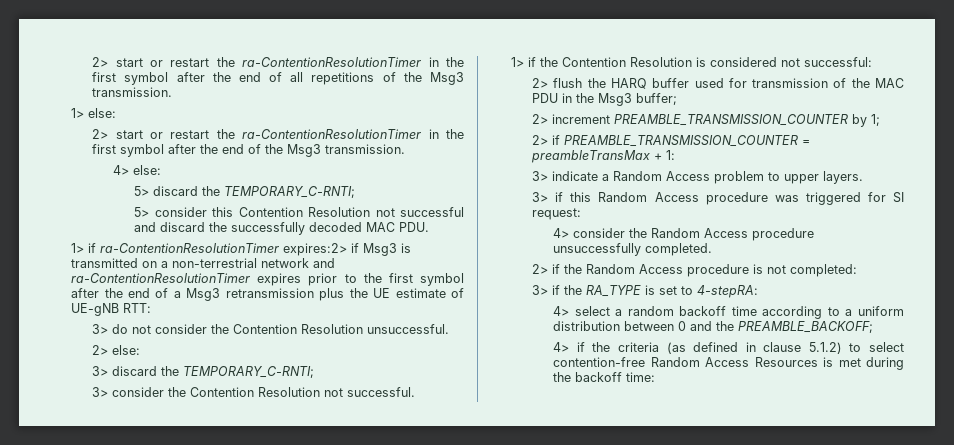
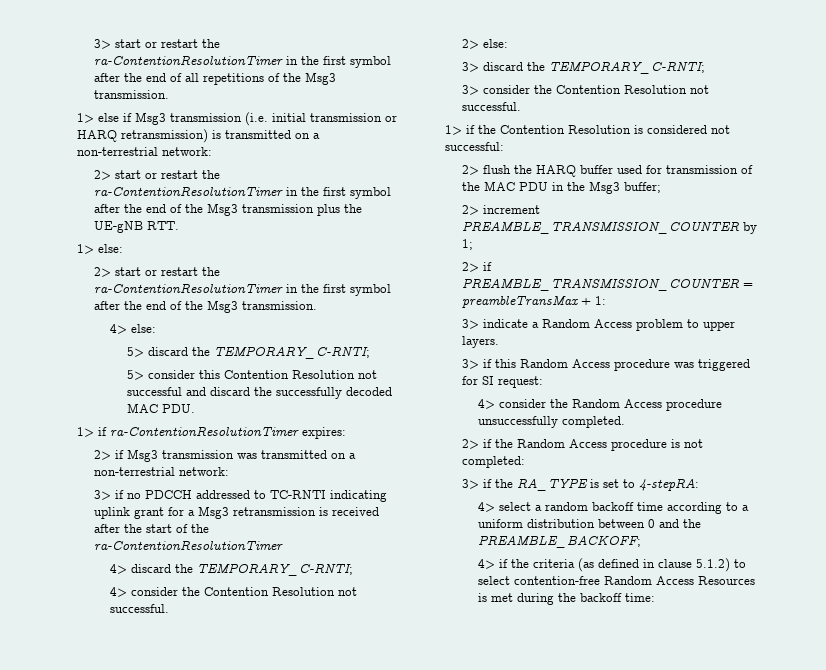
[92,57,109,67] 2> -> [93,39,111,49] 3>
(173, 92) none -> [76,112,397,126] [76,129,320,143] [76,147,212,156] [93,170,220,180] [93,186,391,199] [93,203,362,216] [93,221,179,233] // 1> else if Msg3 transmission (i.e. initial transmission or HARQ retransmission) is transmitted on a non-terrestrial network: // 2> start or restart the ra-ContentionResolutionTimer in the first symbol after the end of the Msg3 transmission plus the UE-gNB RTT.
[283,243,412,256] [71,258,336,268] [71,273,464,286] [71,288,464,301] [71,303,152,316] [92,324,450,334] expires:2> if Msg3 is transmitted on a non-terrestrial network and ra-ContentionResolutionTimer expires prior to the first symbol after the end of a Msg3 retransmission plus the UE estimate of UE-gNB RTT: // 3> do not consider the Contention Resolution unsuccessful. -> [301,427,346,439] [93,449,356,462] [93,467,229,476] [93,490,387,502] [93,506,379,519] [93,524,209,533] [93,540,283,550] [110,563,354,576] [110,587,358,597] [110,604,170,613] expires: // 2> if Msg3 transmission was transmitted on a non-terrestrial network: // 3> if no PDCCH addressed to TC-RNTI indicating uplink grant for a Msg3 retransmission is received after the start of the ra-ContentionResolutionTimer // 4> discard the TEMPORARY_C-RNTI; // 4> consider the Contention Resolution not successful.

